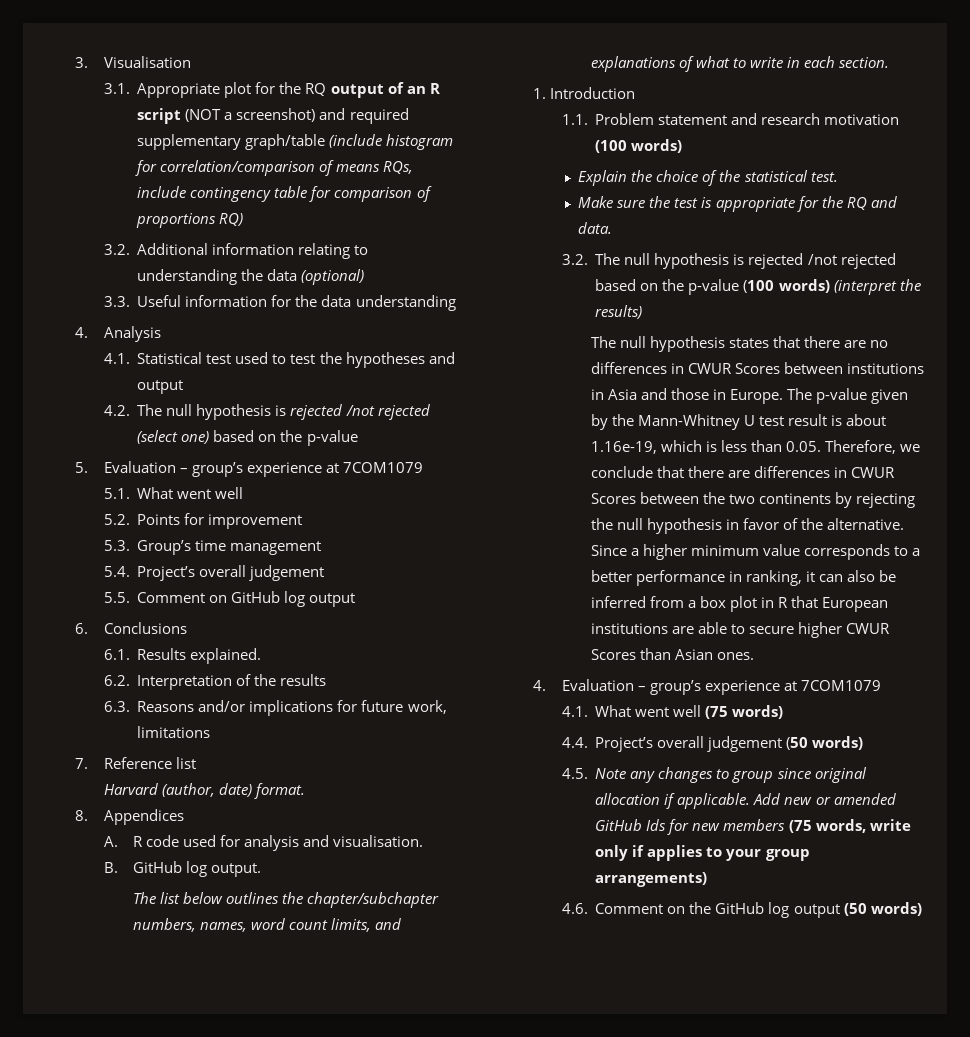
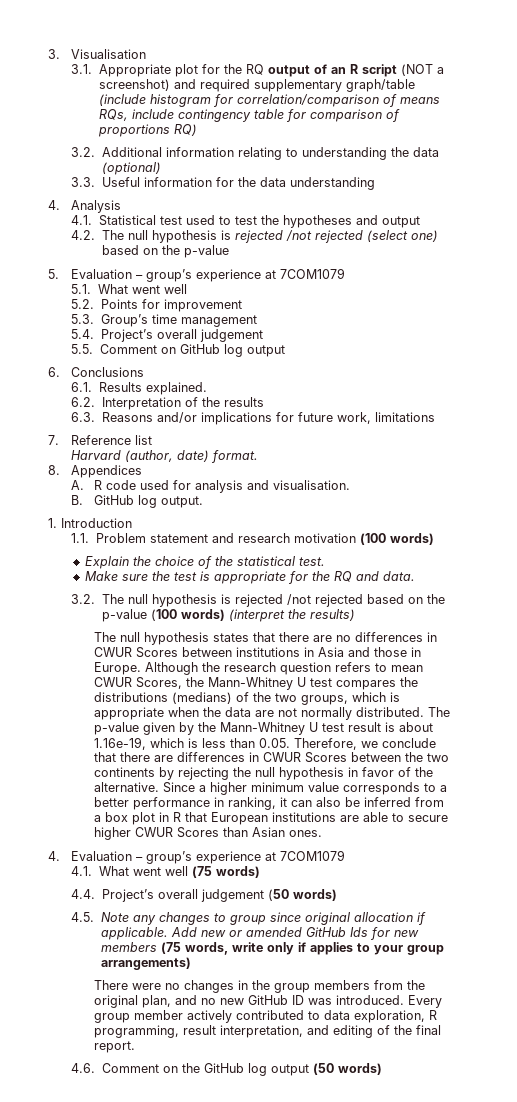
[132,892,439,908] [132,918,401,932] [590,56,889,72] // The list below outlines the chapter/subchapter numbers, names, word count limits, and explanations of what to write in each section. -> (204, 502) none
(783, 396) none -> [145,662,424,675] [94,677,419,690] [94,692,401,705] [94,707,425,720] Although the research question refers to mean CWUR Scores, the Mann-Whitney U test compares the distributions (medians) of the two groups, which is appropriate when the data are not normally distributed.
(708, 879) none -> [94,980,426,993] [94,995,443,1008] [94,1010,438,1023] [94,1025,442,1038] [94,1041,136,1053] // There were no changes in the group members from the original plan, and no new GitHub ID was introduced. Every group member actively contributed to data exploration, R programming, result interpretation, and editing of the final report.

